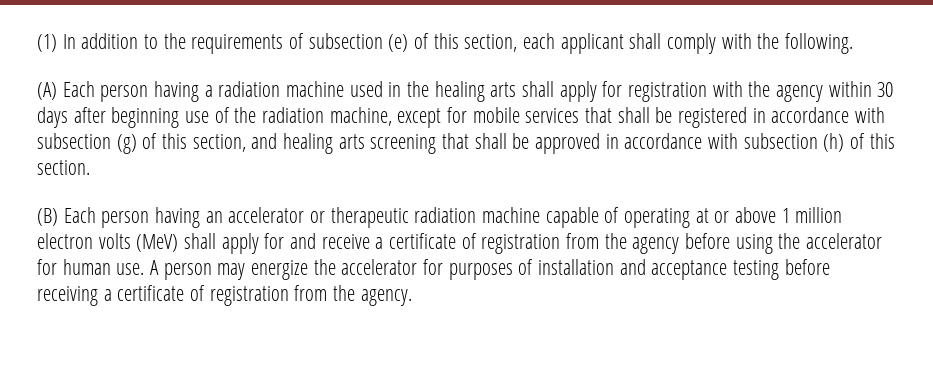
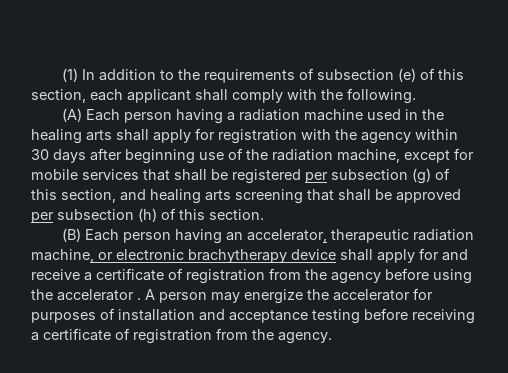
[752,107,886,123] in accordance with -> [305,172,328,183] per
[605,133,739,149] in accordance with -> [31,212,54,223] per
[228,207,843,228] [37,233,179,252] accelerator or therapeutic radiation machine capable of operating at or above 1 million electron volts (MeV) -> [247,229,475,243] [31,249,336,263] accelerator, therapeutic radiation machine, or electronic brachytherapy device
[37,259,145,275] for human use. -> [137,298,141,300] .

